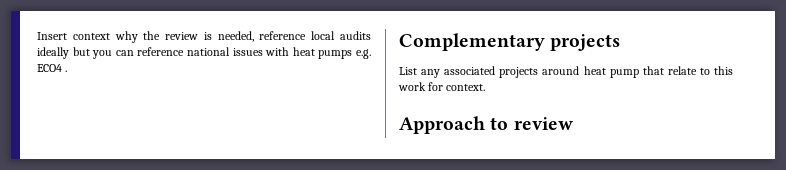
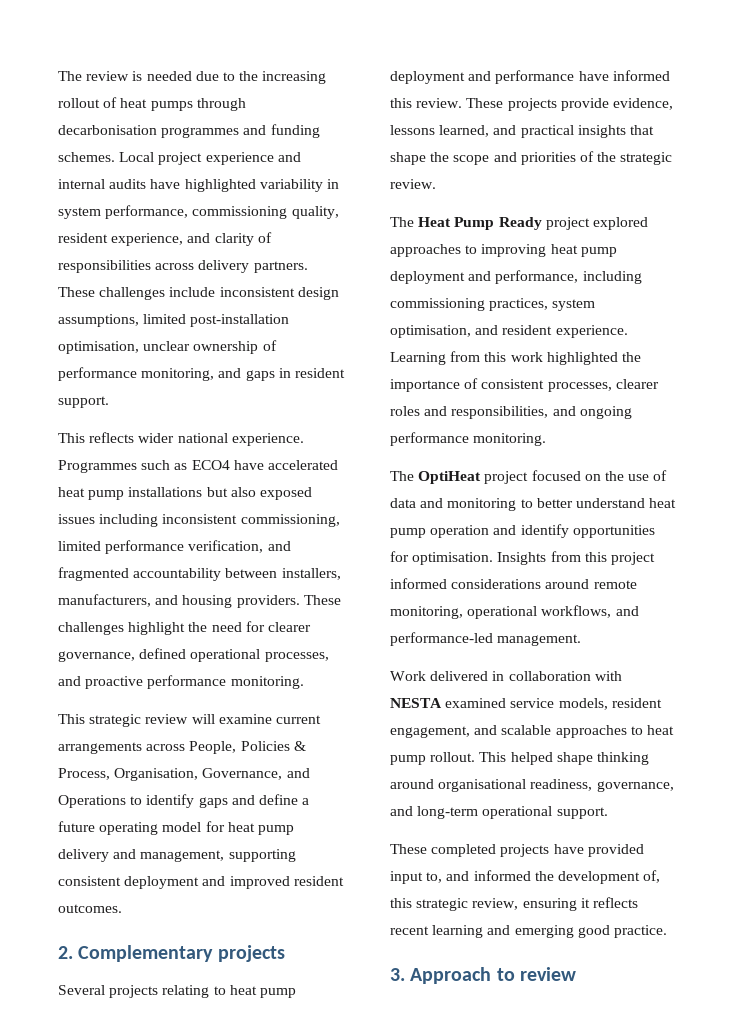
[37,31,371,43] [37,47,371,59] [37,64,68,72] [399,33,621,51] [399,66,733,78] [398,82,486,91] Insert context why the review is needed, reference local audits ideally but you can reference national issues with heat pumps e.g. ECO4 . // Complementary projects // List any associated projects around heat pump that relate to this work for context. // -> [58,71,327,84] [58,97,246,111] [58,124,320,138] [58,152,301,165] [58,179,339,192] [58,205,339,219] [58,232,272,246] [58,260,308,273] [58,287,339,300] [58,314,290,327] [58,340,277,354] [58,367,345,381] [58,396,109,408] [58,432,304,446] [58,460,338,473] [58,487,312,500] [58,514,340,527] [58,540,291,554] [58,567,341,581] [58,594,341,608] [58,621,311,635] [58,648,329,662] [58,675,304,689] [58,714,321,727] [58,741,306,754] [58,768,310,781] [58,794,310,808] [58,821,294,835] [58,849,296,862] [58,876,344,889] [58,904,122,913] [58,945,285,962] [58,985,296,998] [390,70,670,84] [390,98,673,111] [390,125,654,138] [390,151,673,165] [390,179,436,189] [390,217,648,230] [390,244,617,257] [390,270,642,284] [390,298,596,311] [390,325,628,338] [390,351,641,365] [390,378,659,392] [390,406,632,419] [390,432,547,446] [390,470,668,484] [390,498,677,511] [390,524,655,538] [390,551,655,565] [390,578,637,589] [390,605,639,619] [390,632,582,646] [390,671,622,681] [390,698,662,710] [390,725,674,738] [390,752,649,765] [390,779,674,792] [390,806,608,819] [390,844,644,857] [390,870,661,884] [390,897,638,911] [390,925,667,938] [390,968,405,981] The review is needed due to the increasing rollout of heat pumps through decarbonisation programmes and funding schemes. Local project experience and internal audits have highlighted variability in system performance, commissioning quality, resident experience, and clarity of responsibilities across delivery partners. These challenges include inconsistent design assumptions, limited post-installation optimisation, unclear ownership of performance monitoring, and gaps in resident support. // This reflects wider national experience. Programmes such as ECO4 have accelerated heat pump installations but also exposed issues including inconsistent commissioning, limited performance verification, and fragmented accountability between installers, manufacturers, and housing providers. These challenges highlight the need for clearer governance, defined operational processes, and proactive performance monitoring. // This strategic review will examine current arrangements across People, Policies & Process, Organisation, Governance, and Operations to identify gaps and define a future operating model for heat pump delivery and management, supporting consistent deployment and improved resident outcomes. // 2. Complementary projects // Several projects relating to heat pump deployment and performance have informed this review. These projects provide evidence, lessons learned, and practical insights that shape the scope and priorities of the strategic review. // The Heat Pump Ready project explored approaches to improving heat pump deployment and performance, including commissioning practices, system optimisation, and resident experience. Learning from this work highlighted the importance of consistent processes, clearer roles and responsibilities, and ongoing performance monitoring. // The OptiHeat project focused on the use of data and monitoring to better understand heat pump operation and identify opportunities for optimisation. Insights from this project informed considerations around remote monitoring, operational workflows, and performance-led management. // Work delivered in collaboration with NESTA examined service models, resident engagement, and scalable approaches to heat pump rollout. This helped shape thinking around organisational readiness, governance, and long-term operational support. // These completed projects have provided input to, and informed the development of, this strategic review, ensuring it reflects recent learning and emerging good practice. // 3.

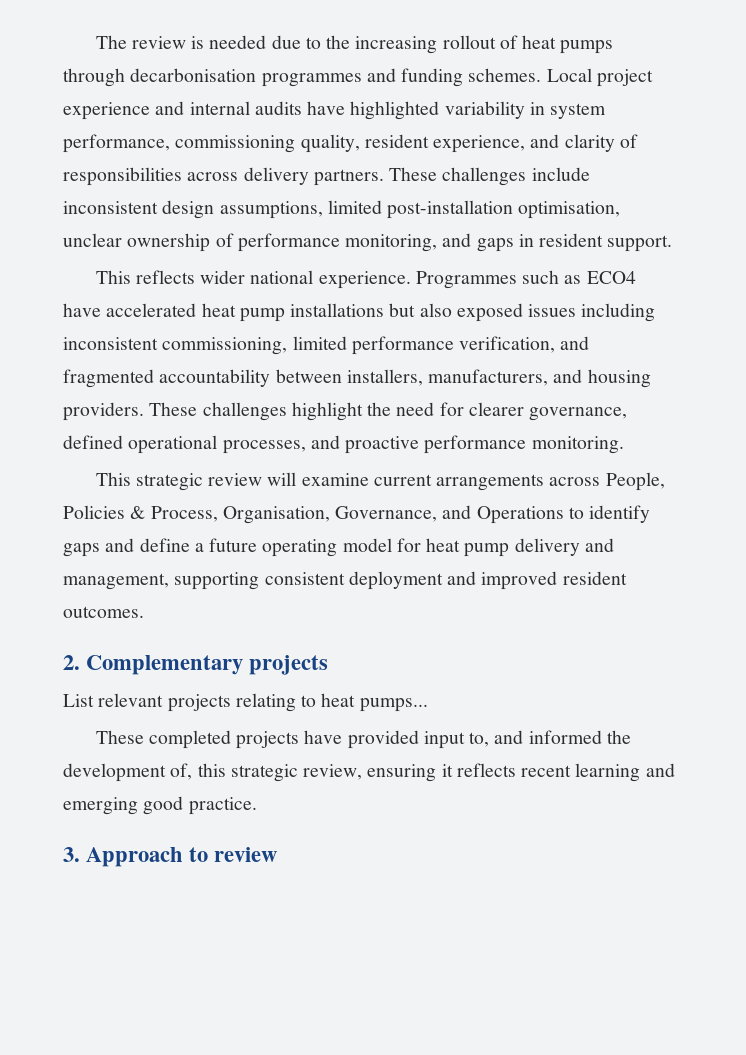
[58,985,105,995] Several -> [63,693,164,707] List relevant
[259,988,296,998] [390,70,670,84] [390,98,673,111] [390,125,654,138] [390,151,673,165] [390,179,436,189] [390,217,648,230] [390,244,617,257] [390,270,642,284] [390,298,596,311] [390,325,628,338] [390,351,641,365] [390,378,659,392] [390,406,632,419] [390,432,547,446] [390,470,668,484] [390,498,677,511] [390,524,655,538] [390,551,655,565] [390,578,637,589] [390,605,639,619] [390,632,582,646] [390,671,622,681] [390,698,662,710] [390,725,674,738] [390,752,649,765] [390,779,674,792] [390,806,608,819] pump deployment and performance have informed this review. These projects provide evidence, lessons learned, and practical insights that shape the scope and priorities of the strategic review. // The Heat Pump Ready project explored approaches to improving heat pump deployment and performance, including commissioning practices, system optimisation, and resident experience. Learning from this work highlighted the importance of consistent processes, clearer roles and responsibilities, and ongoing performance monitoring. // The OptiHeat project focused on the use of data and monitoring to better understand heat pump operation and identify opportunities for optimisation. Insights from this project informed considerations around remote monitoring, operational workflows, and performance-led management. // Work delivered in collaboration with NESTA examined service models, resident engagement, and scalable approaches to heat pump rollout. This helped shape thinking around organisational readiness, governance, and long-term operational support. -> [359,698,428,712] pumps...

